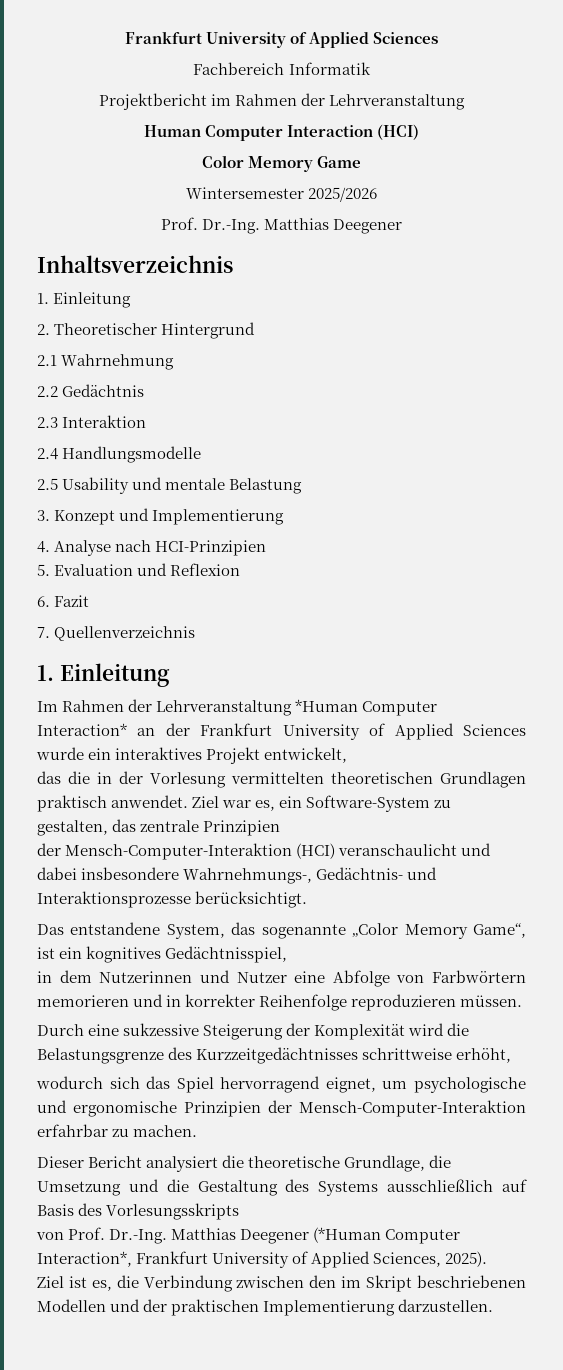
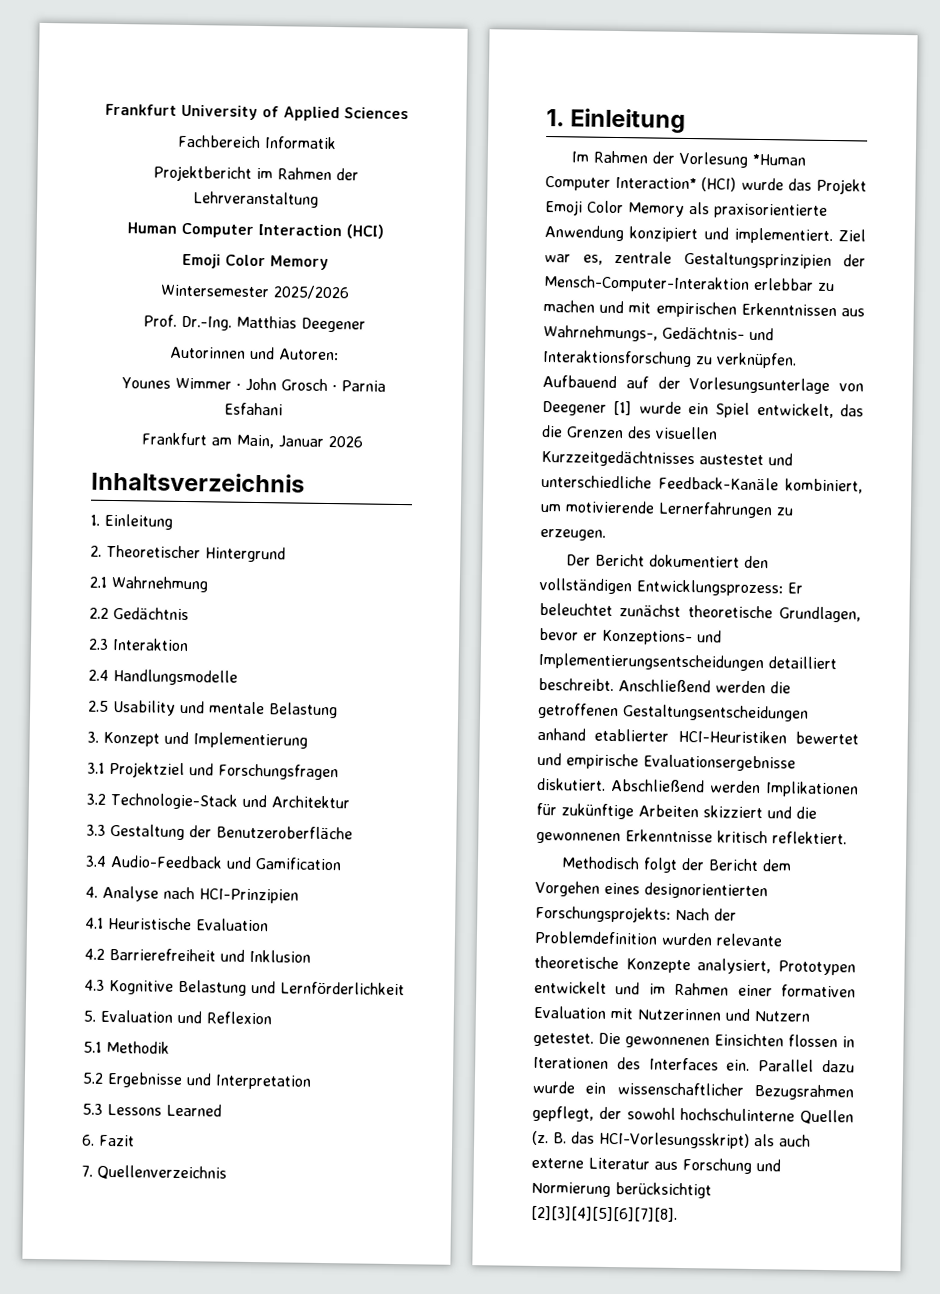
[201,155,362,172] Color Memory Game -> [181,253,329,270] Emoji Color Memory
(403, 226) none -> [169,346,339,361] [120,377,386,392] [223,402,283,416] [141,432,363,449] // Autorinnen und Autoren: // Younes Wimmer · John Grosch · Parnia Esfahani // Frankfurt am Main, Januar 2026
[37,540,267,556] [37,563,241,576] 4. Analyse nach HCI-Prinzipien // 5. Evaluation und Reflexion -> [87,761,339,781] [86,793,350,810] [86,823,353,841] [85,855,342,871] [85,885,299,904] [85,916,269,932] [84,947,311,963] [84,979,405,996] [83,1009,272,1025] [83,1040,170,1054] [82,1071,311,1090] [82,1103,222,1117] 3.1 Projektziel und Forschungsfragen // 3.2 Technologie-Stack und Architektur // 3.3 Gestaltung der Benutzeroberfläche // 3.4 Audio-Feedback und Gamification // 4. Analyse nach HCI-Prinzipien // 4.1 Heuristische Evaluation // 4.2 Barrierefreiheit und Inklusion // 4.3 Kognitive Belastung und Lernförderlichkeit // 5. Evaluation und Reflexion // 5.1 Methodik // 5.2 Ergebnisse und Interpretation // 5.3 Lessons Learned
[156,700,293,716] Lehrveranstaltung -> [679,151,749,168] Vorlesung
[137,723,527,740] [36,747,348,764] [37,771,526,788] [37,795,452,812] [37,819,281,836] [37,843,492,860] [37,867,438,884] [37,891,308,908] [37,922,527,939] [37,946,288,963] [37,970,526,987] [37,994,523,1011] [37,1023,470,1040] [37,1047,512,1064] [36,1076,526,1093] [37,1100,526,1117] [37,1124,198,1137] [37,1155,452,1172] [37,1179,528,1196] [37,1203,240,1220] [36,1227,461,1244] [37,1251,488,1268] [37,1275,527,1292] [37,1299,494,1316] an der Frankfurt University of Applied Sciences wurde ein interaktives Projekt entwickelt, // das die in der Vorlesung vermittelten theoretischen Grundlagen praktisch anwendet. Ziel war es, ein Software-System zu gestalten, das zentrale Prinzipien // der Mensch-Computer-Interaktion (HCI) veranschaulicht und dabei insbesondere Wahrnehmungs-, Gedächtnis- und Interaktionsprozesse berücksichtigt. // Das entstandene System, das sogenannte „Color Memory Game“, ist ein kognitives Gedächtnisspiel, // in dem Nutzerinnen und Nutzer eine Abfolge von Farbwörtern memorieren und in korrekter Reihenfolge reproduzieren müssen. // Durch eine sukzessive Steigerung der Komplexität wird die Belastungsgrenze des Kurzzeitgedächtnisses schrittweise erhöht, // wodurch sich das Spiel hervorragend eignet, um psychologische und ergonomische Prinzipien der Mensch-Computer-Interaktion erfahrbar zu machen. // Dieser Bericht analysiert die theoretische Grundlage, die Umsetzung und die Gestaltung des Systems ausschließlich auf Basis des Vorlesungsskripts // von Prof. Dr.-Ing. Matthias Deegener (*Human Computer Interaction*, Frankfurt University of Applied Sciences, 2025). // Ziel ist es, die Verbindung zwischen den im Skript beschriebenen Modellen und der praktischen Implementierung darzustellen. -> [701,177,867,195] [545,200,828,219] [544,225,866,245] [544,250,866,270] [543,274,835,293] [543,299,865,318] [543,324,774,342] [542,349,797,369] [542,374,864,395] [542,400,864,419] [541,424,718,440] [541,449,793,468] [541,474,863,494] [540,500,793,519] [540,528,606,541] [566,553,770,569] [539,577,803,597] [539,602,861,623] [539,627,722,646] [538,652,837,672] [538,677,791,694] [538,702,809,722] [537,727,859,745] [537,752,796,772] [537,777,859,798] [536,802,817,820] [536,829,847,845] [561,856,793,873] [535,880,768,900] [535,905,737,923] [534,930,783,947] [534,955,856,976] [534,980,856,998] [533,1005,810,1022] [533,1032,855,1049] [533,1056,855,1073] [532,1080,854,1101] [532,1105,854,1125] [532,1130,811,1149] [531,1157,781,1174] [531,1181,712,1199] [531,1205,678,1222] (HCI) wurde das Projekt Emoji Color Memory als praxisorientierte Anwendung konzipiert und implementiert. Ziel war es, zentrale Gestaltungsprinzipien der Mensch-Computer-Interaktion erlebbar zu machen und mit empirischen Erkenntnissen aus Wahrnehmungs-, Gedächtnis- und Interaktionsforschung zu verknüpfen. Aufbauend auf der Vorlesungsunterlage von Deegener [1] wurde ein Spiel entwickelt, das die Grenzen des visuellen Kurzzeitgedächtnisses austestet und unterschiedliche Feedback-Kanäle kombiniert, um motivierende Lernerfahrungen zu erzeugen. // Der Bericht dokumentiert den vollständigen Entwicklungsprozess: Er beleuchtet zunächst theoretische Grundlagen, bevor er Konzeptions- und Implementierungsentscheidungen detailliert beschreibt. Anschließend werden die getroffenen Gestaltungsentscheidungen anhand etablierter HCI-Heuristiken bewertet und empirische Evaluationsergebnisse diskutiert. Abschließend werden Implikationen für zukünftige Arbeiten skizziert und die gewonnenen Erkenntnisse kritisch reflektiert. // Methodisch folgt der Bericht dem Vorgehen eines designorientierten Forschungsprojekts: Nach der Problemdefinition wurden relevante theoretische Konzepte analysiert, Prototypen entwickelt und im Rahmen einer formativen Evaluation mit Nutzerinnen und Nutzern getestet. Die gewonnenen Einsichten flossen in Iterationen des Interfaces ein. Parallel dazu wurde ein wissenschaftlicher Bezugsrahmen gepflegt, der sowohl hochschulinterne Quellen (z. B. das HCI-Vorlesungsskript) als auch externe Literatur aus Forschung und Normierung berücksichtigt [2][3][4][5][6][7][8].

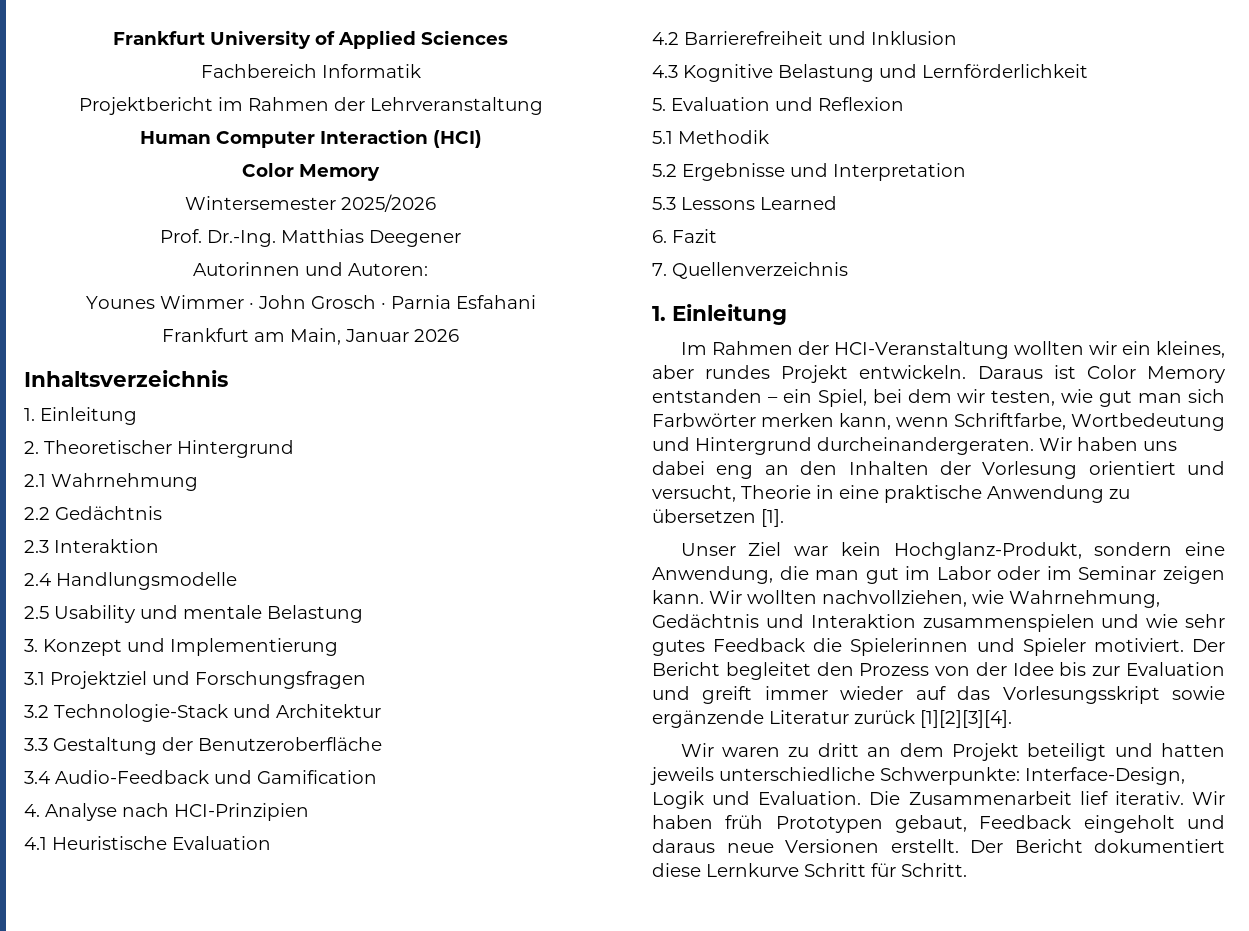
[181,253,221,269] Emoji -> (482, 139) none
[679,151,807,168] [545,176,867,195] [545,200,828,219] [544,225,866,245] [544,250,866,270] [543,274,835,293] [543,299,865,318] [543,324,774,342] [542,349,797,369] [542,374,864,395] [542,400,864,419] [541,424,718,440] [541,449,793,468] [541,474,863,494] [540,500,793,519] [540,528,606,541] [566,553,770,569] [539,577,803,597] [539,602,861,623] [539,627,722,646] [538,652,837,672] [538,677,791,694] [538,702,809,722] [537,727,859,745] [537,752,796,772] [537,777,859,798] [536,802,817,820] [536,829,847,845] [561,856,793,873] [535,880,768,900] [535,905,737,923] [534,930,783,947] [534,955,856,976] [534,980,856,998] [533,1005,810,1022] [533,1032,855,1049] [533,1056,855,1073] [532,1080,854,1101] [532,1105,854,1125] [532,1130,811,1149] [531,1157,781,1174] [531,1181,712,1199] [531,1205,678,1222] Vorlesung *Human Computer Interaction* (HCI) wurde das Projekt Emoji Color Memory als praxisorientierte Anwendung konzipiert und implementiert. Ziel war es, zentrale Gestaltungsprinzipien der Mensch-Computer-Interaktion erlebbar zu machen und mit empirischen Erkenntnissen aus Wahrnehmungs-, Gedächtnis- und Interaktionsforschung zu verknüpfen. Aufbauend auf der Vorlesungsunterlage von Deegener [1] wurde ein Spiel entwickelt, das die Grenzen des visuellen Kurzzeitgedächtnisses austestet und unterschiedliche Feedback-Kanäle kombiniert, um motivierende Lernerfahrungen zu erzeugen. // Der Bericht dokumentiert den vollständigen Entwicklungsprozess: Er beleuchtet zunächst theoretische Grundlagen, bevor er Konzeptions- und Implementierungsentscheidungen detailliert beschreibt. Anschließend werden die getroffenen Gestaltungsentscheidungen anhand etablierter HCI-Heuristiken bewertet und empirische Evaluationsergebnisse diskutiert. Abschließend werden Implikationen für zukünftige Arbeiten skizziert und die gewonnenen Erkenntnisse kritisch reflektiert. // Methodisch folgt der Bericht dem Vorgehen eines designorientierten Forschungsprojekts: Nach der Problemdefinition wurden relevante theoretische Konzepte analysiert, Prototypen entwickelt und im Rahmen einer formativen Evaluation mit Nutzerinnen und Nutzern getestet. Die gewonnenen Einsichten flossen in Iterationen des Interfaces ein. Parallel dazu wurde ein wissenschaftlicher Bezugsrahmen gepflegt, der sowohl hochschulinterne Quellen (z. B. das HCI-Vorlesungsskript) als auch externe Literatur aus Forschung und Normierung berücksichtigt [2][3][4][5][6][7][8]. -> [833,341,1225,359] [652,365,1225,383] [652,389,1225,407] [652,413,1225,431] [652,437,1177,455] [652,461,1225,479] [652,485,1130,503] [652,509,784,527] [680,542,1225,560] [652,566,1225,584] [652,590,1160,608] [652,614,1225,632] [652,638,1225,656] [652,662,1225,680] [652,686,1225,704] [652,710,1012,728] [680,743,1225,761] [650,767,1185,785] [652,791,1225,809] [652,815,1225,833] [652,839,1225,853] [652,863,967,877] HCI-Veranstaltung wollten wir ein kleines, aber rundes Projekt entwickeln. Daraus ist Color Memory entstanden – ein Spiel, bei dem wir testen, wie gut man sich Farbwörter merken kann, wenn Schriftfarbe, Wortbedeutung und Hintergrund durcheinandergeraten. Wir haben uns dabei eng an den Inhalten der Vorlesung orientiert und versucht, Theorie in eine praktische Anwendung zu übersetzen [1]. // Unser Ziel war kein Hochglanz-Produkt, sondern eine Anwendung, die man gut im Labor oder im Seminar zeigen kann. Wir wollten nachvollziehen, wie Wahrnehmung, Gedächtnis und Interaktion zusammenspielen und wie sehr gutes Feedback die Spielerinnen und Spieler motiviert. Der Bericht begleitet den Prozess von der Idee bis zur Evaluation und greift immer wieder auf das Vorlesungsskript sowie ergänzende Literatur zurück [1][2][3][4]. // Wir waren zu dritt an dem Projekt beteiligt und hatten jeweils unterschiedliche Schwerpunkte: Interface-Design, Logik und Evaluation. Die Zusammenarbeit lief iterativ. Wir haben früh Prototypen gebaut, Feedback eingeholt und daraus neue Versionen erstellt. Der Bericht dokumentiert diese Lernkurve Schritt für Schritt.

